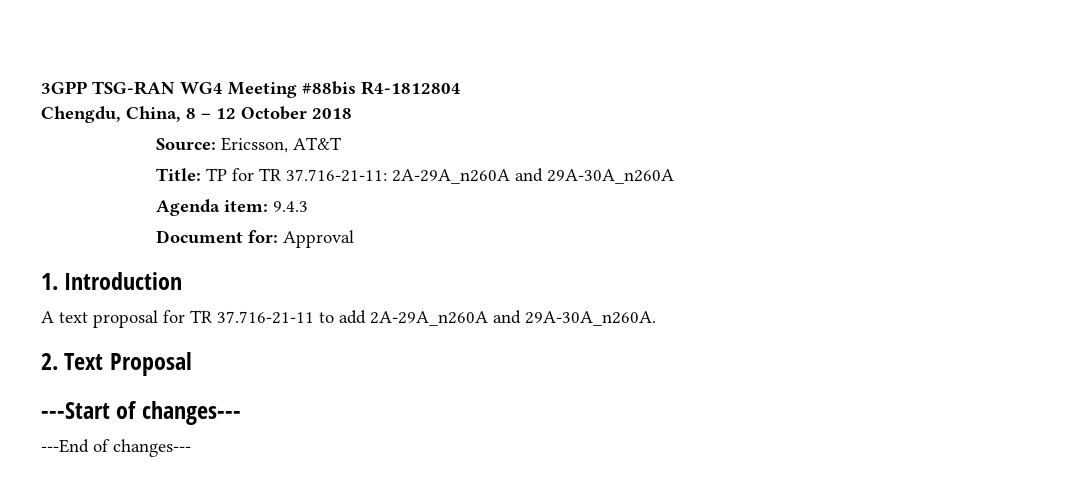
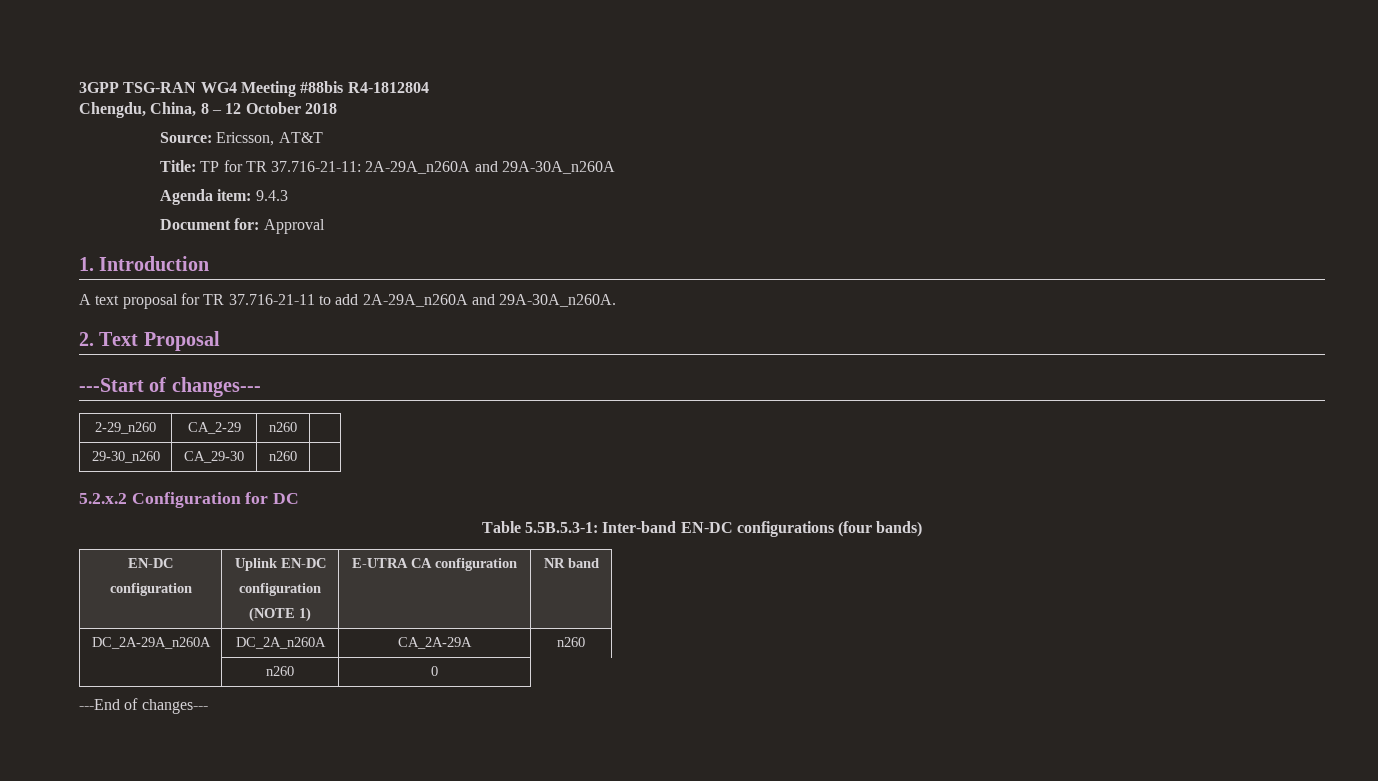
(241, 413) none -> [95,422,156,434] [187,422,241,434] [269,422,297,432] [91,451,160,463] [184,451,244,463] [269,451,297,461] [79,492,300,508] [481,521,923,537] [128,558,173,568] [109,583,192,596] [234,558,326,571] [239,583,321,596] [249,607,311,622] [352,558,517,571] [543,558,599,568] [91,637,211,649] [235,637,326,649] [398,637,472,649] [557,637,585,647] [266,666,294,676] [431,666,438,676] // 2-29_n260 | CA_2-29 | n260 | // 29-30_n260 | CA_29-30 | n260 | // 5.2.x.2 Configuration for DC // Table 5.5B.5.3-1: Inter-band EN-DC configurations (four bands) // EN-DC // configuration | Uplink EN-DC // configuration // (NOTE 1) | E-UTRA CA configuration | NR band // DC_2A-29A_n260A | DC_2A_n260A | CA_2A-29A | n260 // | n260 | 0

